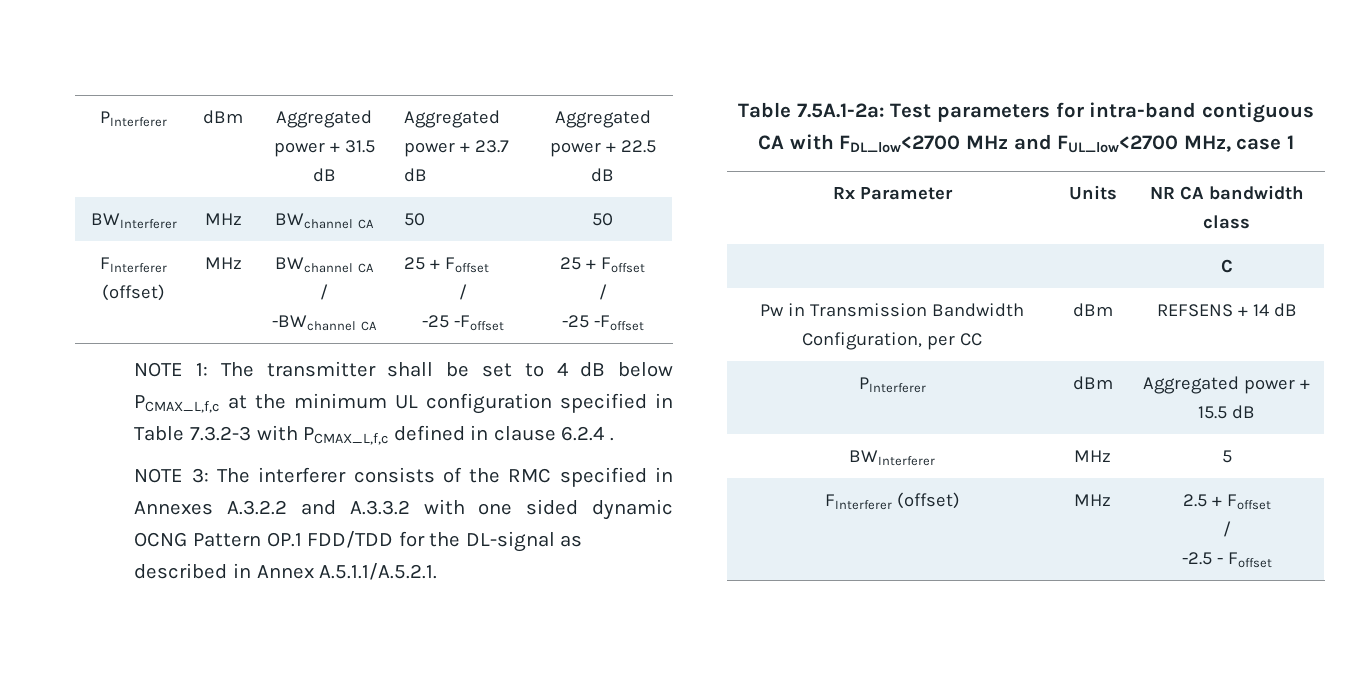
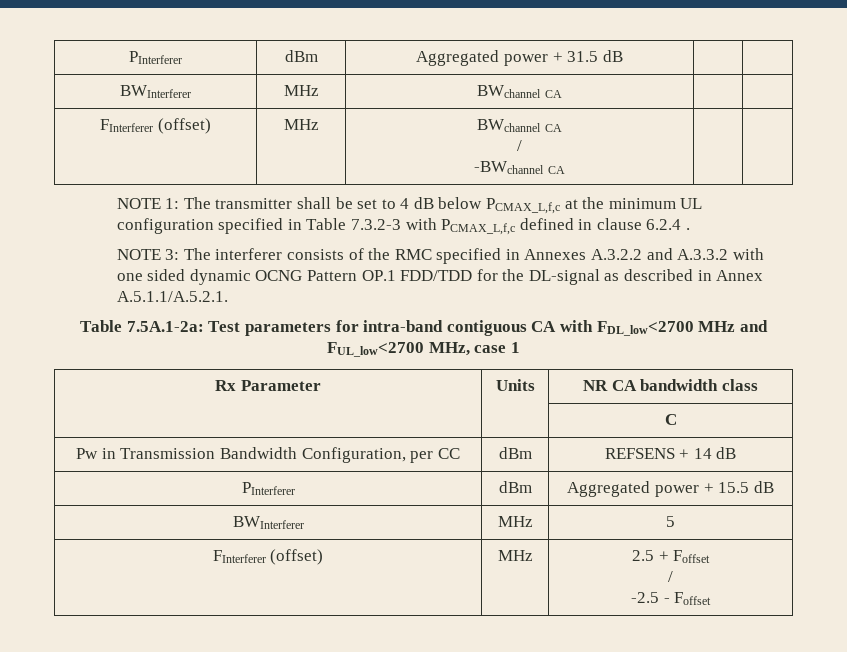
[404,110,501,128] [404,140,510,157] [404,168,428,182] [554,110,651,128] [549,140,656,157] [591,168,614,182] Aggregated power + 23.7 dB | Aggregated power + 22.5 dB -> (623, 56) |
[404,213,426,226] [592,213,613,226] 50 | 50 -> (562, 94) |
[404,257,490,273] [459,284,467,300] [422,315,504,331] [560,257,645,273] [598,284,607,300] [561,315,644,331] 25 + Foffset // / // -25 -Foffset | 25 + Foffset // / // -25 -Foffset -> (565, 170) |

